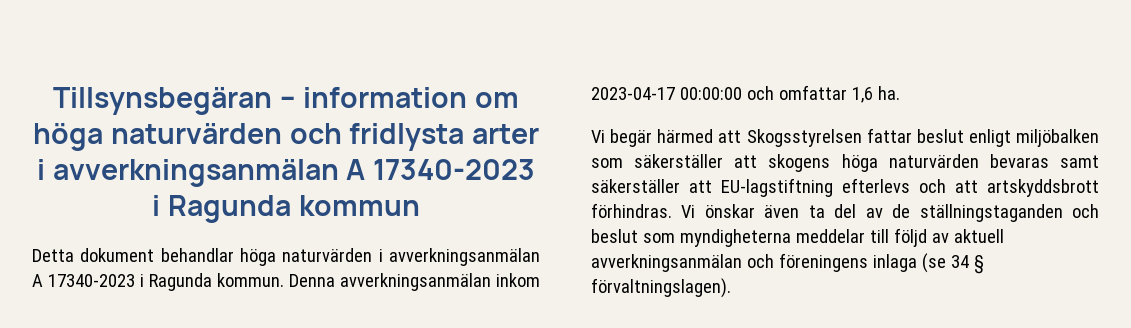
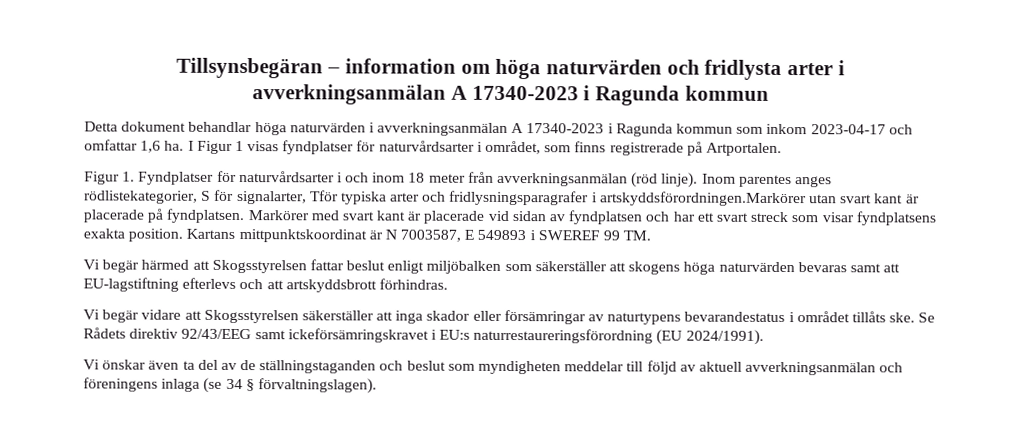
[217,273,491,291] kommun. Denna avverkningsanmälan -> [676,123,764,134] kommun som
[679,87,742,100] 00:00:00 -> (886, 129) none
(900, 93) none -> [187,140,782,156] [84,170,832,188] [84,189,920,207] [83,208,936,226] [83,228,652,243] I Figur 1 visas fyndplatser för naturvårdsarter i området, som finns registrerade på Artportalen. // Figur 1. Fyndplatser för naturvårdsarter i och inom 18 meter från avverkningsanmälan (röd linje). Inom parentes anges rödlistekategorier, S för signalarter, Tför typiska arter och fridlysningsparagrafer i artskyddsförordningen.Markörer utan svart kant är placerade på fyndplatsen. Markörer med svart kant är placerade vid sidan av fyndplatsen och har ett svart streck som visar fyndplatsens exakta position. Kartans mittpunktskoordinat är N 7003587, E 549893 i SWEREF 99 TM.
[591,179,680,193] säkerställer -> (881, 268) none
(672, 210) none -> [83,309,936,325] [83,327,764,345] // Vi begär vidare att Skogsstyrelsen säkerställer att inga skador eller försämringar av naturtypens bevarandestatus i området tillåts ske. Se Rådets direktiv 92/43/EEG samt ickeförsämringskravet i EU:s naturrestaureringsförordning (EU 2024/1991). //
[679,229,791,247] myndigheterna -> [478,360,562,375] myndigheten

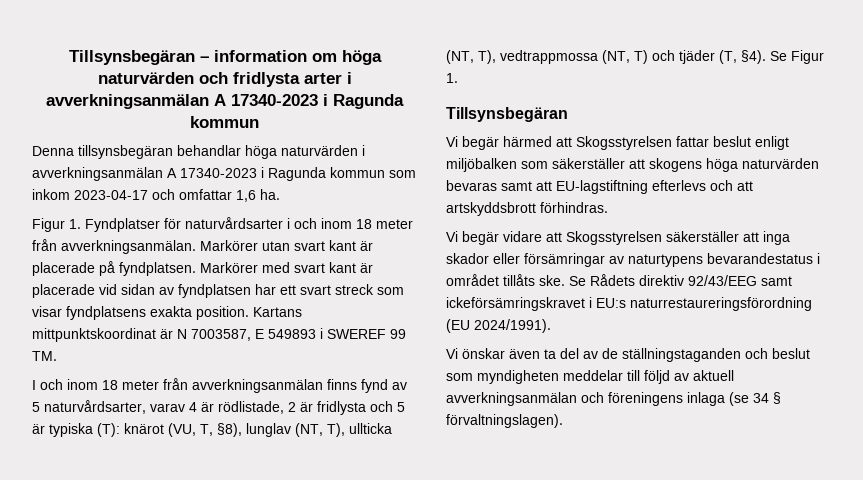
[84,121,187,132] Detta dokument -> [32,145,173,159] Denna tillsynsbegäran
[187,140,782,156] I Figur 1 visas fyndplatser för naturvårdsarter i området, som finns registrerade på Artportalen. -> (280, 194) none
[497,172,832,188] [84,189,807,207] avverkningsanmälan (röd linje). Inom parentes anges rödlistekategorier, S för signalarter, Tför typiska arter och fridlysningsparagrafer i artskyddsförordningen.Markörer -> [61,240,258,254] avverkningsanmälan. Markörer
[645,211,670,222] och -> (251, 291) none
(652, 235) none -> [32,378,407,393] [32,400,405,415] [32,423,392,437] [446,50,824,64] [446,73,458,83] [446,107,568,122] // I och inom 18 meter från avverkningsanmälan finns fynd av 5 naturvårdsarter, varav 4 är rödlistade, 2 är fridlysta och 5 är typiska (T): knärot (VU, T, §8), lunglav (NT, T), ullticka (NT, T), vedtrappmossa (NT, T) och tjäder (T, §4). Se Figur 1. // Tillsynsbegäran

